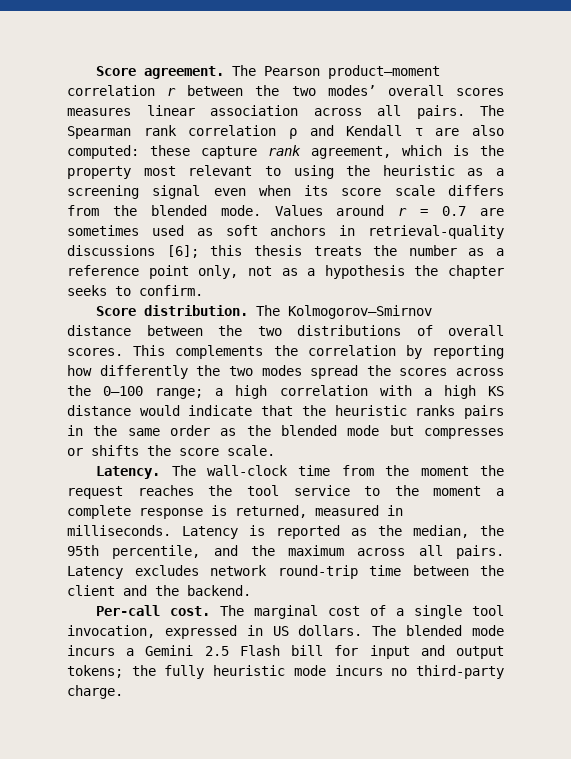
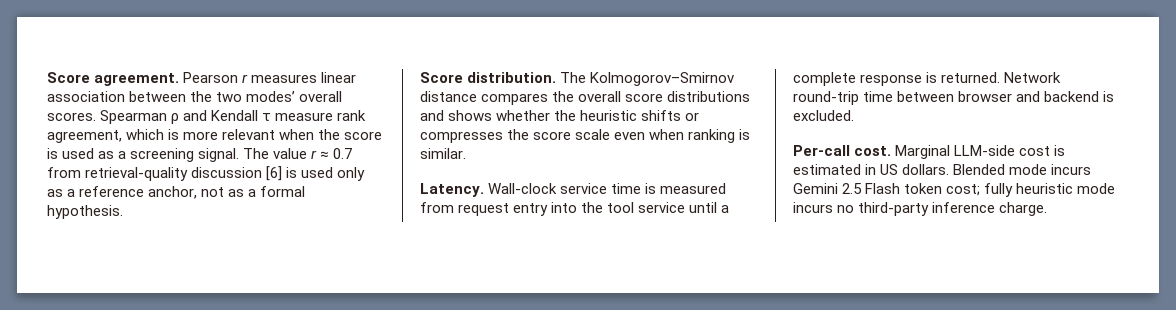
[232,65,441,79] [67,85,177,96] The Pearson product–moment correlation r -> [183,72,357,83] [47,91,125,102] Pearson r measures linear association
[456,88,505,96] [67,105,504,119] [67,125,504,139] [67,145,504,159] [67,165,504,179] [67,185,504,199] [67,205,505,216] [67,225,504,239] [67,245,457,258] scores measures linear association across all pairs. The Spearman rank correlation ρ and Kendall τ are also computed: these capture rank agreement, which is the property most relevant to using the heuristic as a screening signal even when its score scale differs from the blended mode. Values around r = 0.7 are sometimes used as soft anchors in retrieval-quality discussions [6]; this thesis treats the number -> [47,110,367,124] [47,129,383,143] [47,148,352,162] [47,166,366,181] scores. Spearman ρ and Kendall τ measure rank agreement, which is more relevant when the score is used as a screening signal. The value r ≈ 0.7 from retrieval-quality discussion [6] is used only
[148,265,239,279] point only, -> [148,186,198,199] anchor,
[324,265,504,279] [67,285,203,296] hypothesis the chapter seeks to confirm. -> [260,186,306,197] [47,205,123,219] formal hypothesis.
[146,325,504,336] [67,345,504,359] [67,365,504,379] [67,385,504,399] [67,405,505,419] [67,425,504,439] [67,445,275,456] [96,465,504,479] [67,485,504,499] [67,505,403,519] [67,525,504,539] [67,545,504,559] [67,565,504,579] [67,585,251,596] [96,605,505,619] [67,625,237,639] between the two distributions of overall scores. This complements the correlation by reporting how differently the two modes spread the scores across the 0–100 range; a high correlation with a high KS distance would indicate that the heuristic ranks pairs in the same order as the blended mode but compresses or shifts the score scale. // Latency. The wall-clock time from the moment the request reaches the tool service to the moment a complete response is returned, measured in milliseconds. Latency is reported as the median, the 95th percentile, and the maximum across all pairs. Latency excludes network round-trip time between the client and the backend. // Per-call cost. The marginal cost of a single tool invocation, expressed -> [481,91,751,105] [420,110,700,121] [420,129,751,143] [420,148,466,159] [420,183,727,197] [420,202,730,216] [793,72,1062,86] [793,91,1115,105] [793,110,854,121] [793,145,1066,159] [793,164,861,175] compares the overall score distributions and shows whether the heuristic shifts or compresses the score scale even when ranking is similar. // Latency. Wall-clock service time is measured from request entry into the tool service until a complete response is returned. Network round-trip time between browser and backend is excluded. // Per-call cost. Marginal LLM-side cost is estimated
[372,625,504,636] [67,645,135,656] The blended mode incurs a -> [953,164,1092,175] Blended mode incurs
[291,645,505,659] [67,665,156,678] bill for input and output tokens; the -> [904,183,981,196] token cost;
(505, 672) none -> [932,202,996,213] inference

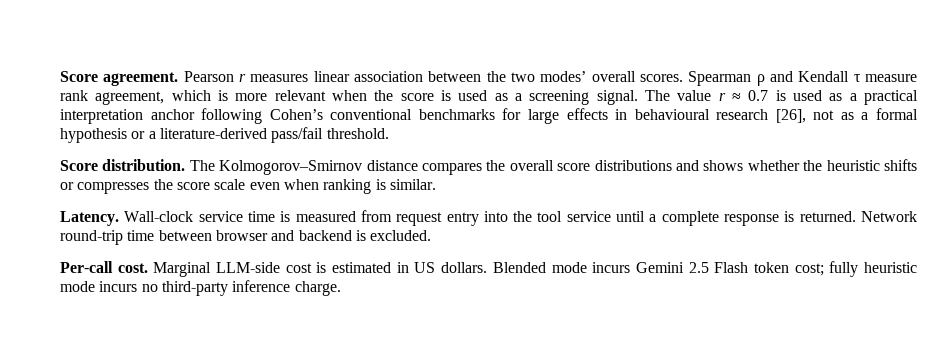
[47,166,366,181] [47,186,306,199] [47,205,123,219] from retrieval-quality discussion [6] is used only as a reference anchor, not as a formal hypothesis. -> [775,90,919,105] [60,108,918,124] [60,127,389,143] is used as a practical interpretation anchor following Cohen’s conventional benchmarks for large effects in behavioural research [26], not as a formal hypothesis or a literature-derived pass/fail threshold.

